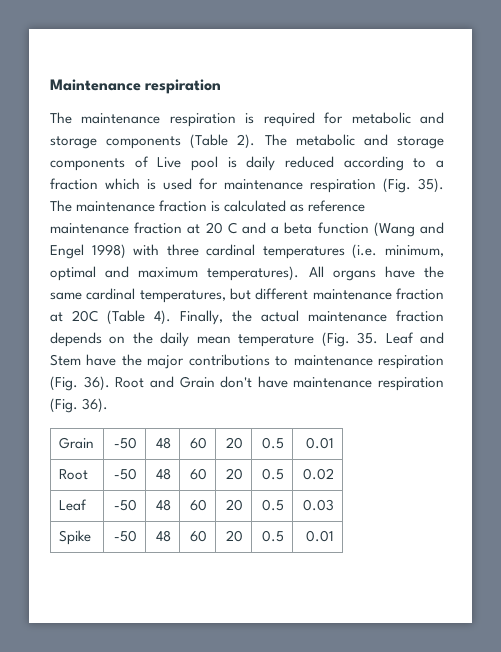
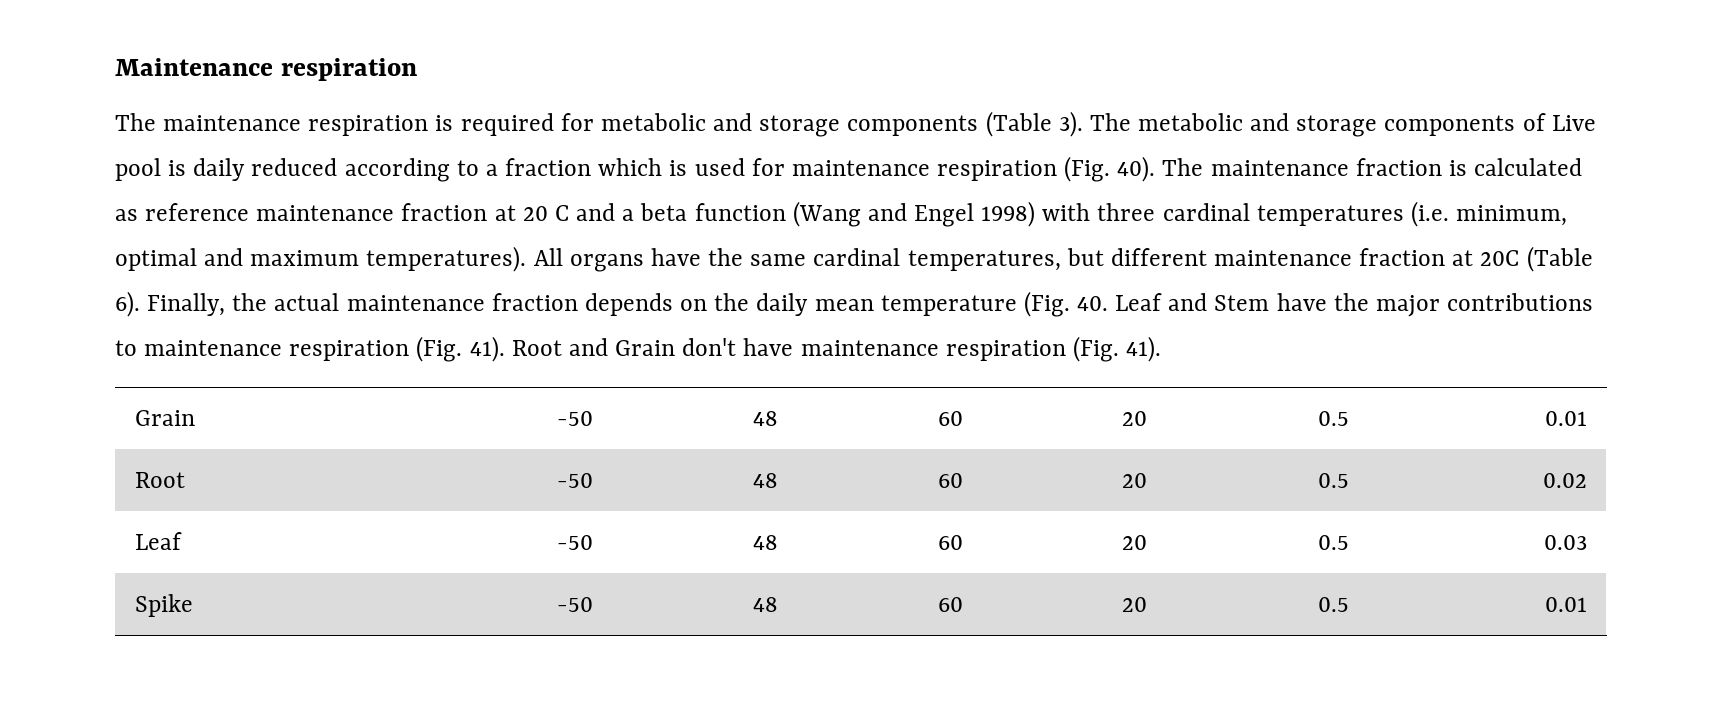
[237,134,256,149] 2). -> [1058,111,1083,137] 3).
[418,178,444,193] 35). -> [1117,156,1156,182] 40).
[154,310,171,325] 4). -> [115,291,140,317] 6).
[357,332,379,344] 35. -> [1077,296,1109,311] 40.
[83,376,110,391] 36). -> [469,336,505,362] 41).
[82,398,109,413] 36). -> [1126,336,1162,362] 41).

